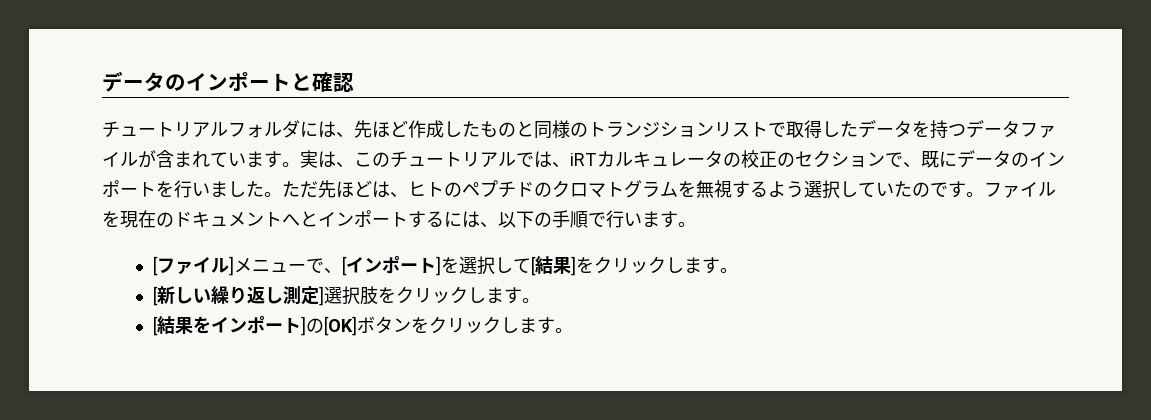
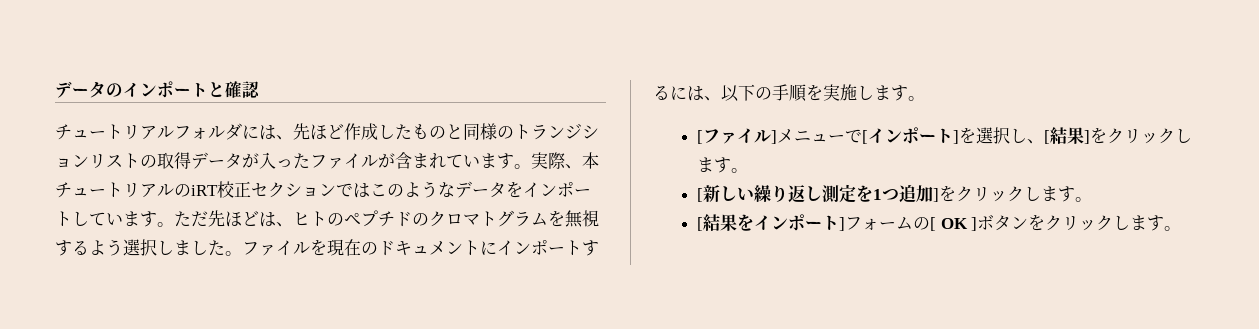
[768,120,1020,139] で取得したデータを持つデータ -> [140,152,310,169] の取得データが入った
[318,150,1065,168] [102,180,264,198] は、このチュートリアルでは、iRTカルキュレータの校正のセクションで、既にデータのインポートを行いました -> [548,152,599,169] [55,181,591,198] [55,211,157,227] 際、本チュートリアルのiRT校正セクションではこのようなデータをインポートしています
[858,181,966,198] ていたのです -> [174,240,225,256] ました
[282,211,318,227] へと -> [480,241,497,255] に
[588,210,642,228] で行い -> [806,84,874,101] を実施し
[323,268,342,274] 、 -> (863, 136) none
[512,258,531,273] て -> [1027,139,1045,144] 、
[318,286,378,306] ]選択肢 -> [856,184,940,203] を1つ追加]
[305,316,357,336] の[OK] -> [845,217,978,231] フォームの[ OK ]

